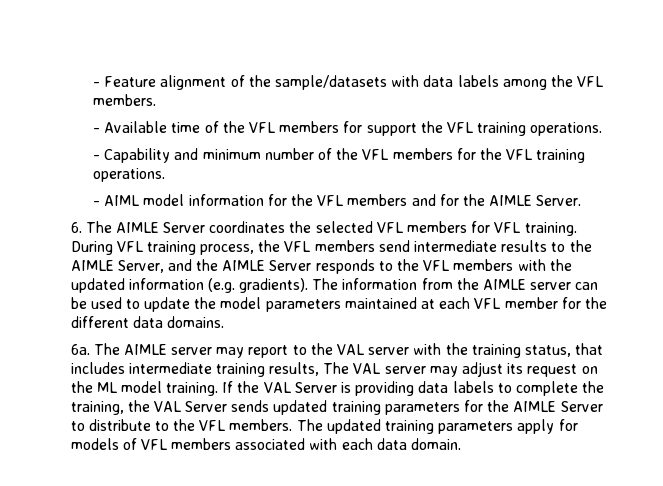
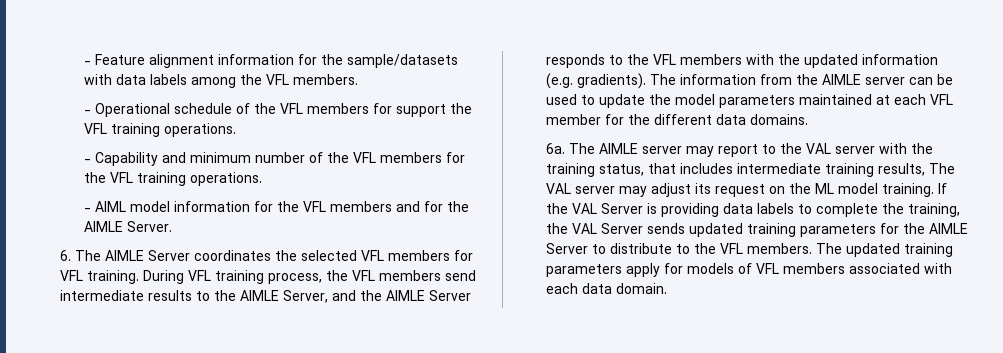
[230,75,245,87] of -> [218,54,318,65] information for
[104,121,201,133] Available time -> [95,103,233,117] Operational schedule

